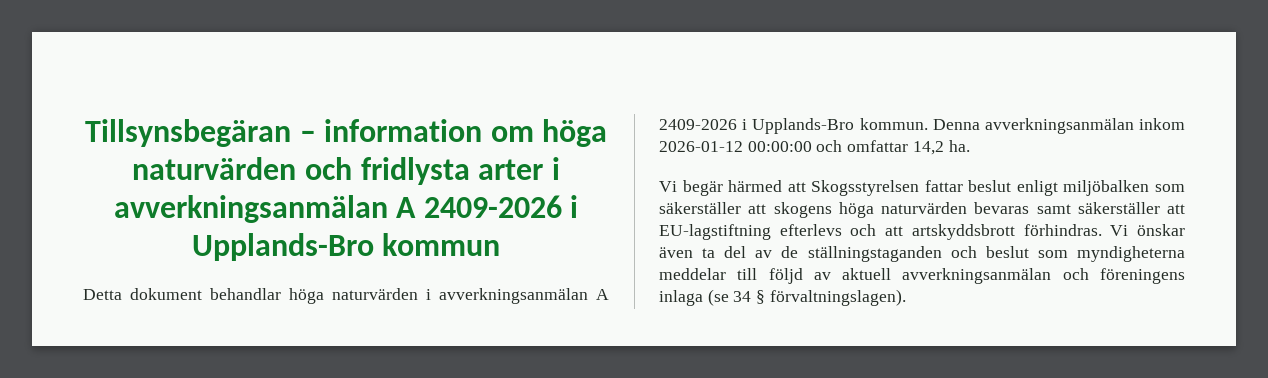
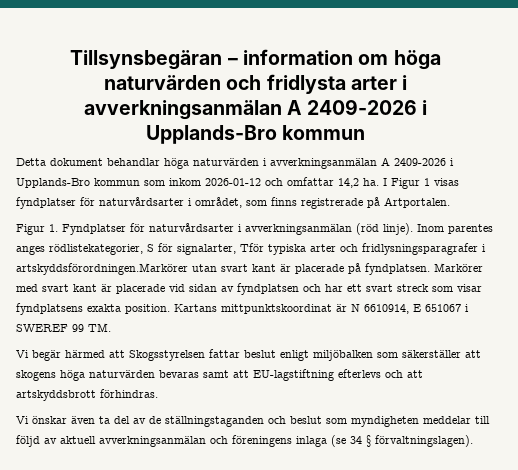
[859,118,1134,134] kommun. Denna avverkningsanmälan -> [94,178,165,186] kommun som
[747,141,812,152] 00:00:00 -> (261, 182) none
(970, 146) none -> [383,178,459,189] [16,197,450,209] [16,223,493,235] [16,243,486,255] [16,263,483,275] [16,283,482,295] [16,303,469,315] [16,323,111,332] I Figur 1 visas fyndplatser för naturvårdsarter i området, som finns registrerade på Artportalen. // Figur 1. Fyndplatser för naturvårdsarter i avverkningsanmälan (röd linje). Inom parentes anges rödlistekategorier, S för signalarter, Tför typiska arter och fridlysningsparagrafer i artskyddsförordningen.Markörer utan svart kant är placerade på fyndplatsen. Markörer med svart kant är placerade vid sidan av fyndplatsen och har ett svart streck som visar fyndplatsens exakta position. Kartans mittpunktskoordinat är N 6610914, E 651067 i SWEREF 99 TM.
[1077,202,1160,214] säkerställer -> (229, 374) none
(1102, 230) none -> (158, 393) //
[1077,246,1185,262] myndigheterna -> [351,416,419,427] myndigheten

